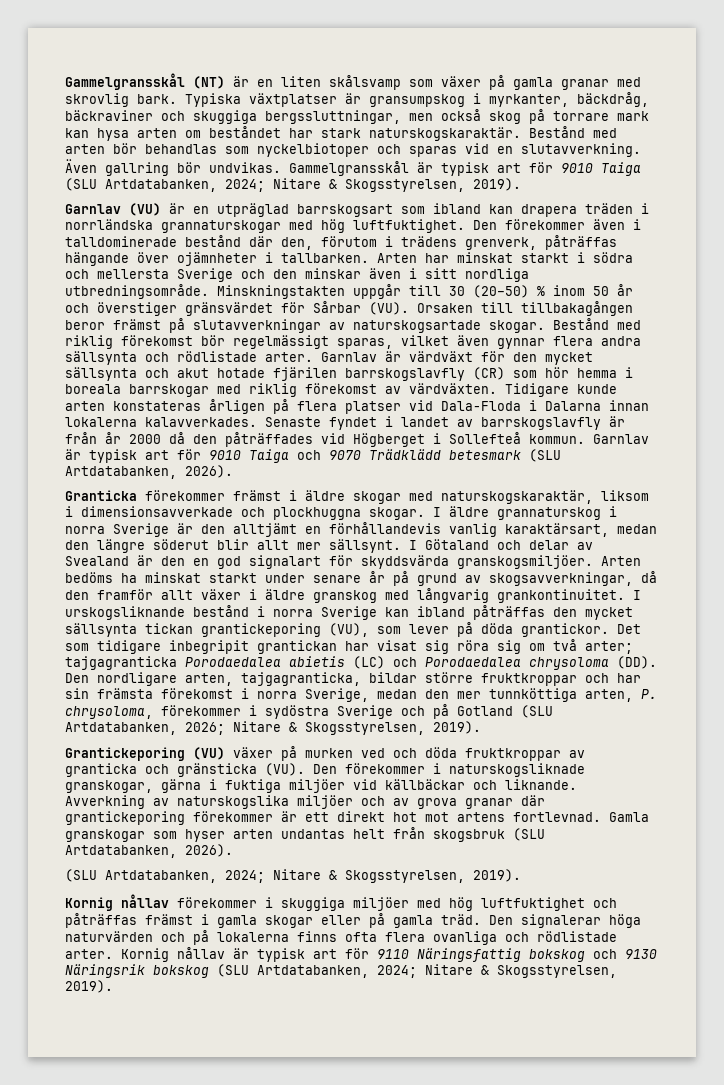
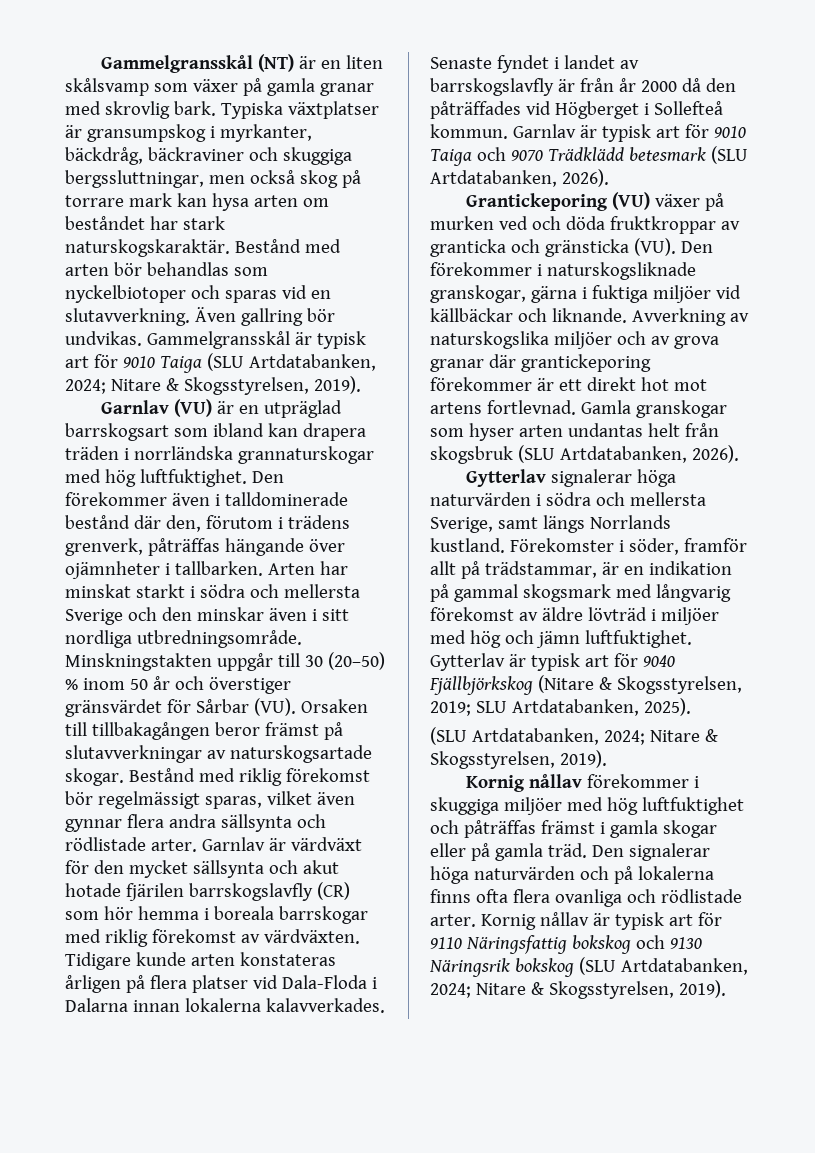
[65,490,649,504] [65,506,617,520] [65,522,657,537] [65,539,593,553] [65,555,641,569] [65,571,657,586] [65,588,641,603] [65,605,633,620] [65,622,641,637] [65,639,633,654] [65,656,657,670] [65,672,641,686] [65,688,657,702] [65,704,553,719] [65,721,481,735] // Granticka förekommer främst i äldre skogar med naturskogskaraktär, liksom i dimensionsavverkade och plockhuggna skogar. I äldre grannaturskog i norra Sverige är den alltjämt en förhållandevis vanlig karaktärsart, medan den längre söderut blir allt mer sällsynt. I Götaland och delar av Svealand är den en god signalart för skyddsvärda granskogsmiljöer. Arten bedöms ha minskat starkt under senare år på grund av skogsavverkningar, då den framför allt växer i äldre granskog med långvarig grankontinuitet. I urskogsliknande bestånd i norra Sverige kan ibland påträffas den mycket sällsynta tickan grantickeporing (VU), som lever på döda grantickor. Det som tidigare inbegripit grantickan har visat sig röra sig om två arter; tajgagranticka Porodaedalea abietis (LC) och Porodaedalea chrysoloma (DD). Den nordligare arten, tajgagranticka, bildar större fruktkroppar och har sin främsta förekomst i norra Sverige, medan den mer tunnköttiga arten, P. chrysoloma, förekommer i sydöstra Sverige och på Gotland (SLU Artdatabanken, 2026; Nitare & Skogsstyrelsen, 2019). -> (609, 178) none
(233, 850) none -> [466,469,677,487] [430,492,706,506] [430,515,671,533] [430,538,747,555] [430,561,732,579] [430,584,731,602] [430,607,719,625] [430,630,692,648] [430,653,675,671] [429,675,742,695] [430,698,691,716] // Gytterlav signalerar höga naturvärden i södra och mellersta Sverige, samt längs Norrlands kustland. Förekomster i söder, framför allt på trädstammar, är en indikation på gammal skogsmark med långvarig förekomst av äldre lövträd i miljöer med hög och jämn luftfuktighet. Gytterlav är typisk art för 9040 Fjällbjörkskog (Nitare & Skogsstyrelsen, 2019; SLU Artdatabanken, 2025).

